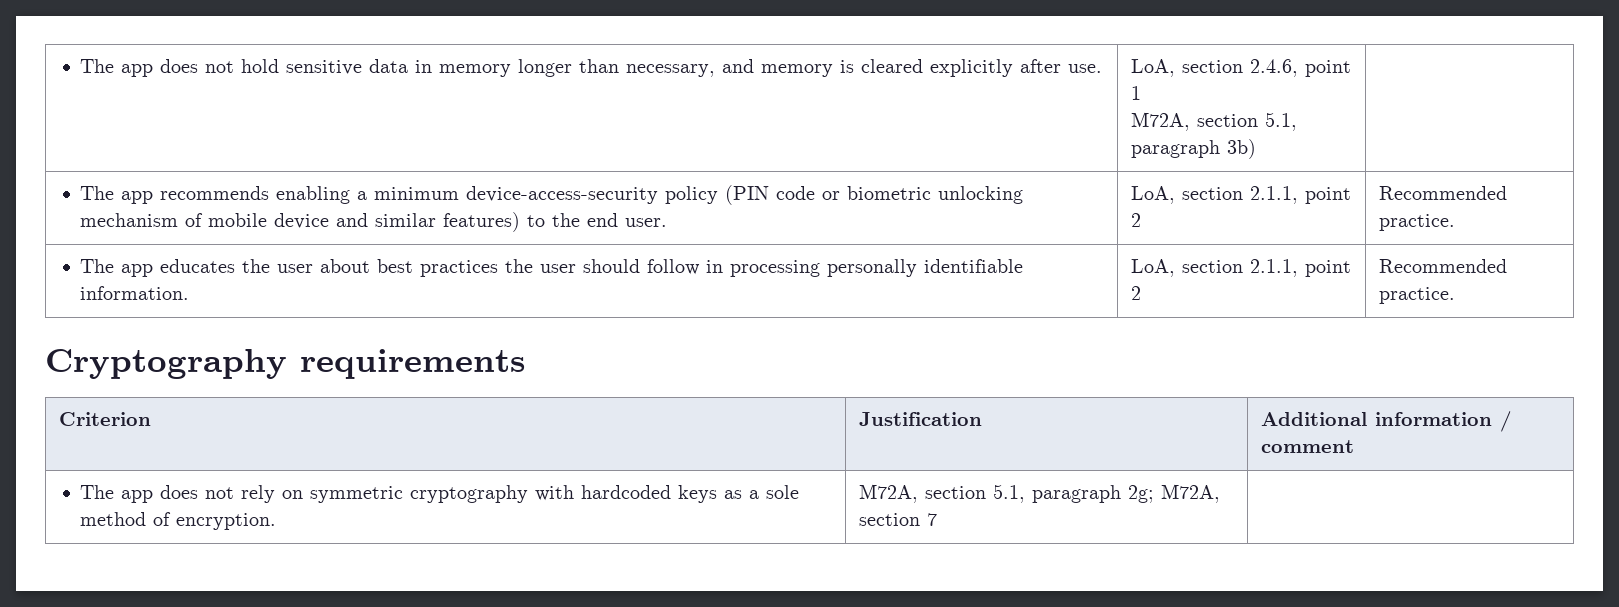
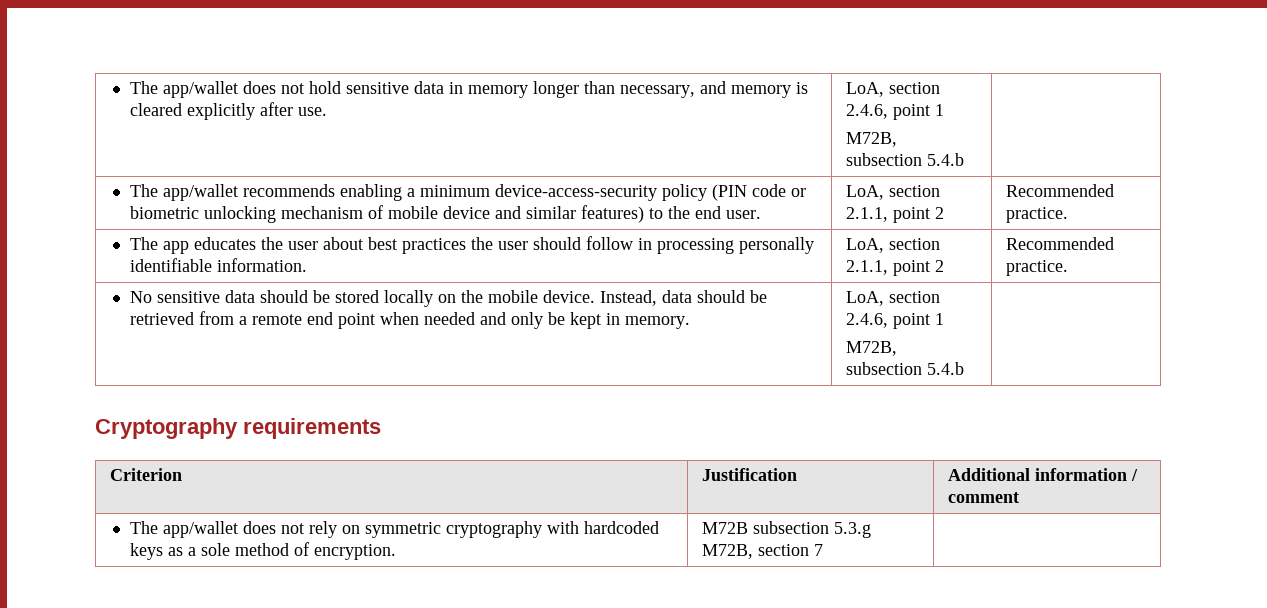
[80,59,154,77] The app -> [129,81,238,98] The app/wallet
[1131,112,1298,131] [1131,139,1257,159] [80,186,154,204] M72A, section 5.1, paragraph 3b) | // The app -> [845,132,897,147] [845,153,964,166] [129,184,238,201] M72B, subsection 5.4.b | // The app/wallet
(1456, 295) none -> [129,290,767,307] [129,311,690,329] [845,291,940,306] [845,313,944,329] [845,341,897,356] [845,362,964,375] // No sensitive data should be stored locally on the mobile device. Instead, data should be retrieved from a remote end point when needed and only be kept in memory. | LoA, section 2.4.6, point 1 // M72B, subsection 5.4.b |
[121,490,154,503] app -> [162,521,238,538] app/wallet
[859,484,1221,503] M72A, section 5.1, paragraph 2g; M72A, -> [701,521,871,538] [701,544,753,559] M72B subsection 5.3.g M72B,

